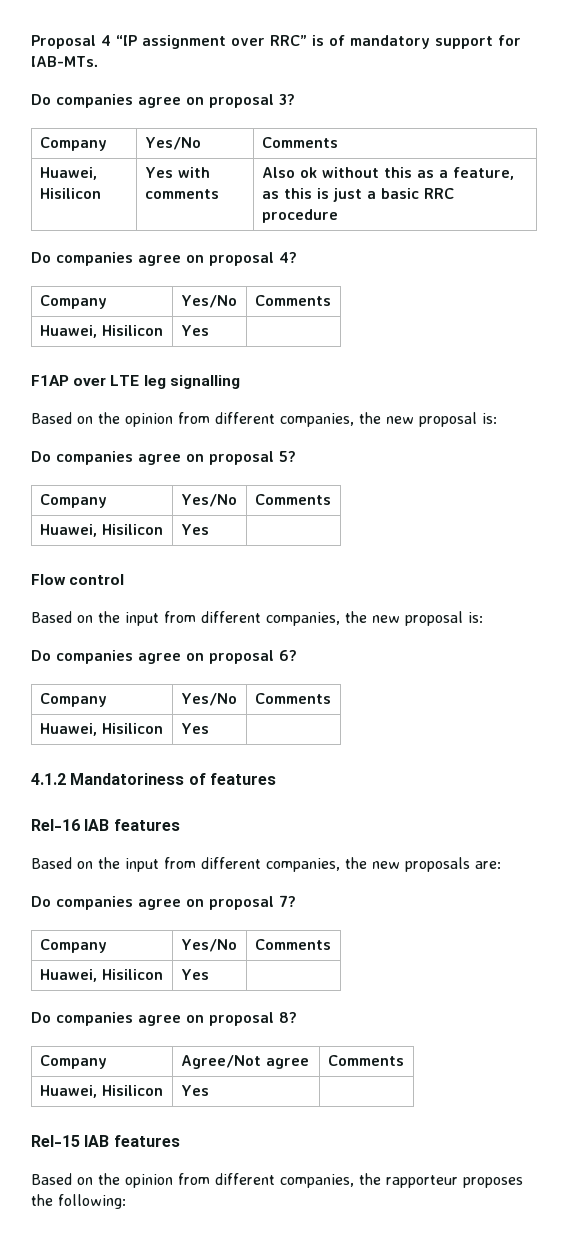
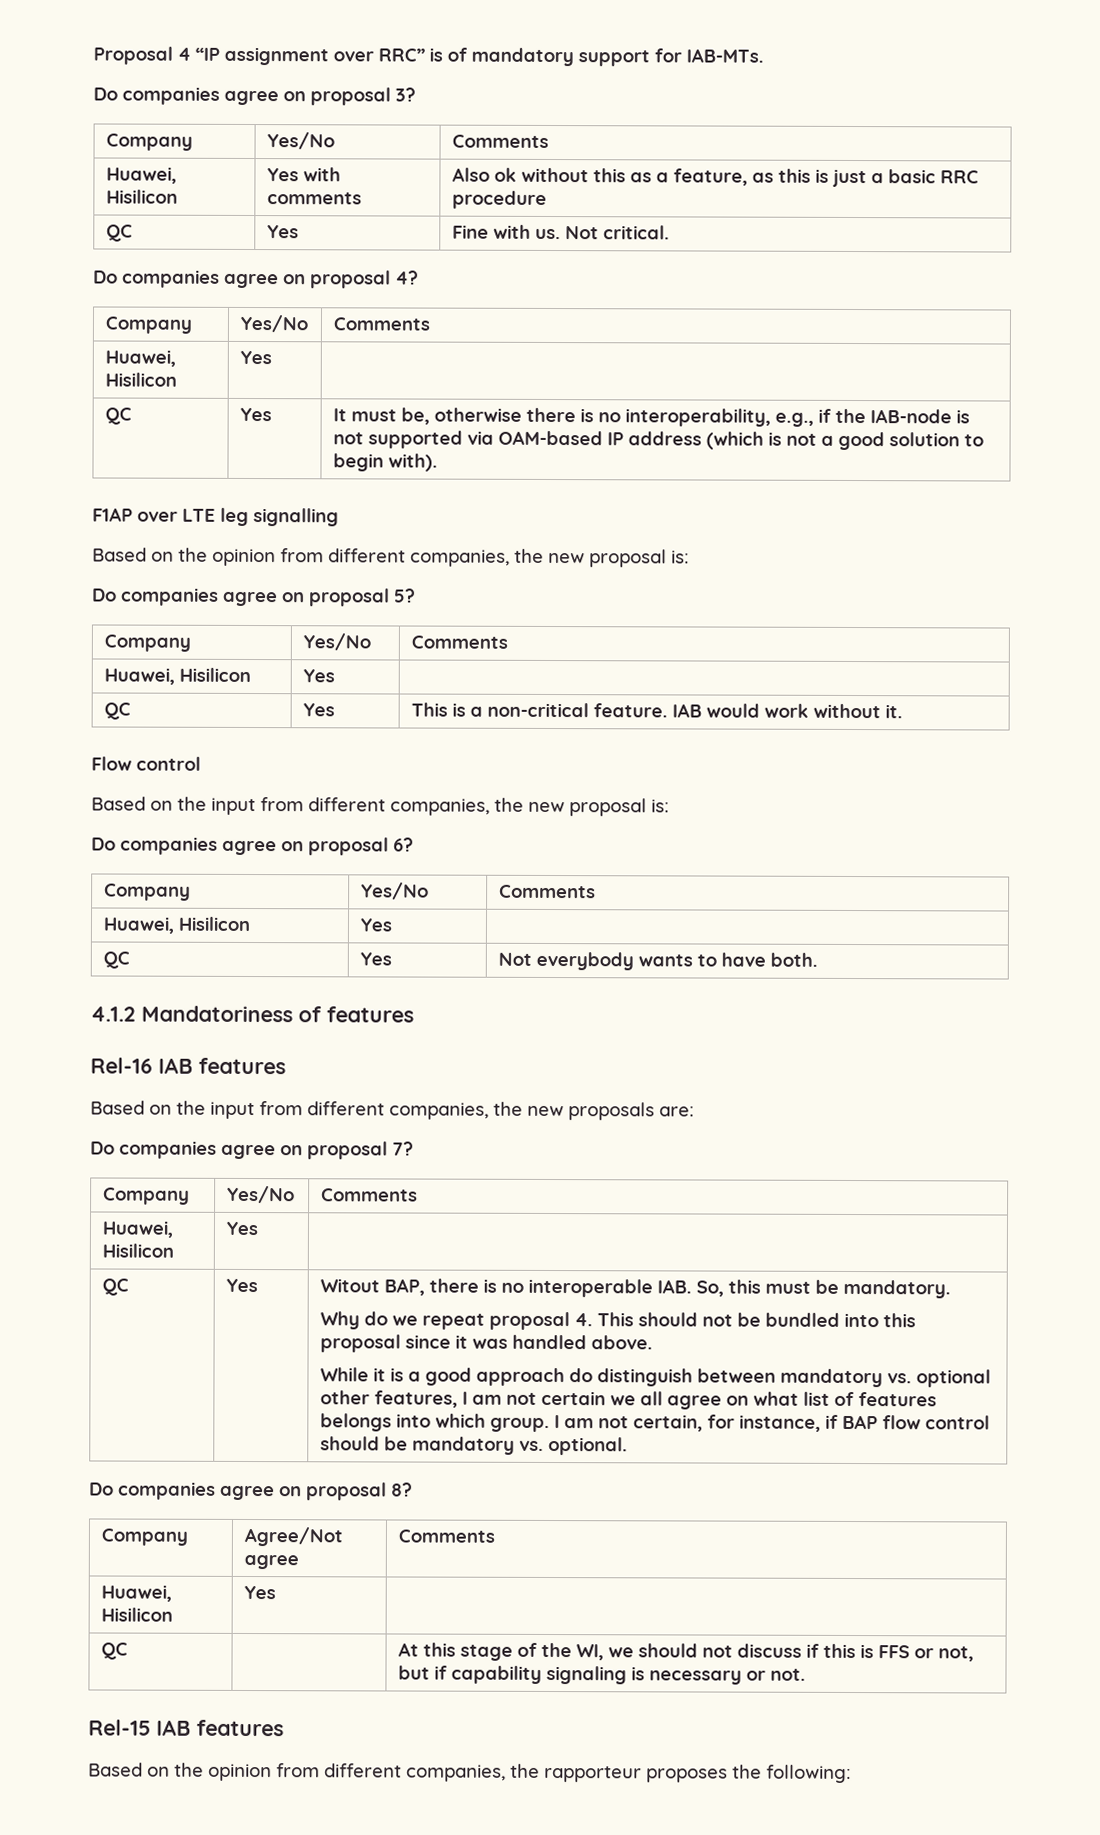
(338, 216) none -> [105,224,133,242] [266,225,299,239] [451,224,670,240] // QC | Yes | Fine with us. Not critical.
(209, 330) none -> [104,407,132,425] [239,407,272,422] [332,407,970,427] [332,430,984,451] [332,453,438,472] // QC | Yes | It must be, otherwise there is no interoperability, e.g., if the IAB-node is not supported via OAM-based IP address (which is not a good solution to begin with).
(209, 529) none -> [103,702,131,720] [302,703,335,717] [410,702,903,719] // QC | Yes | This is a non-critical feature. IAB would work without it.
(209, 728) none -> [102,951,130,969] [359,952,392,966] [497,951,818,971] // QC | Yes | Not everybody wants to have both.
(209, 974) none -> [101,1278,129,1296] [225,1278,258,1293] [319,1278,951,1299] [319,1311,916,1331] [319,1334,653,1353] [319,1367,991,1388] [319,1390,937,1410] [319,1413,990,1433] [319,1436,628,1456] // QC | Yes | Witout BAP, there is no interoperable IAB. So, this must be mandatory. // Why do we repeat proposal 4. This should not be bundled into this proposal since it was handled above. // While it is a good approach do distinguish between mandatory vs. optional other features, I am not certain we all agree on what list of features belongs into which group. I am not certain, for instance, if BAP flow control should be mandatory vs. optional.
(209, 1090) none -> [100,1642,128,1660] [397,1642,974,1662] [397,1665,806,1685] // QC | | At this stage of the WI, we should not discuss if this is FFS or not, but if capability signaling is necessary or not.

